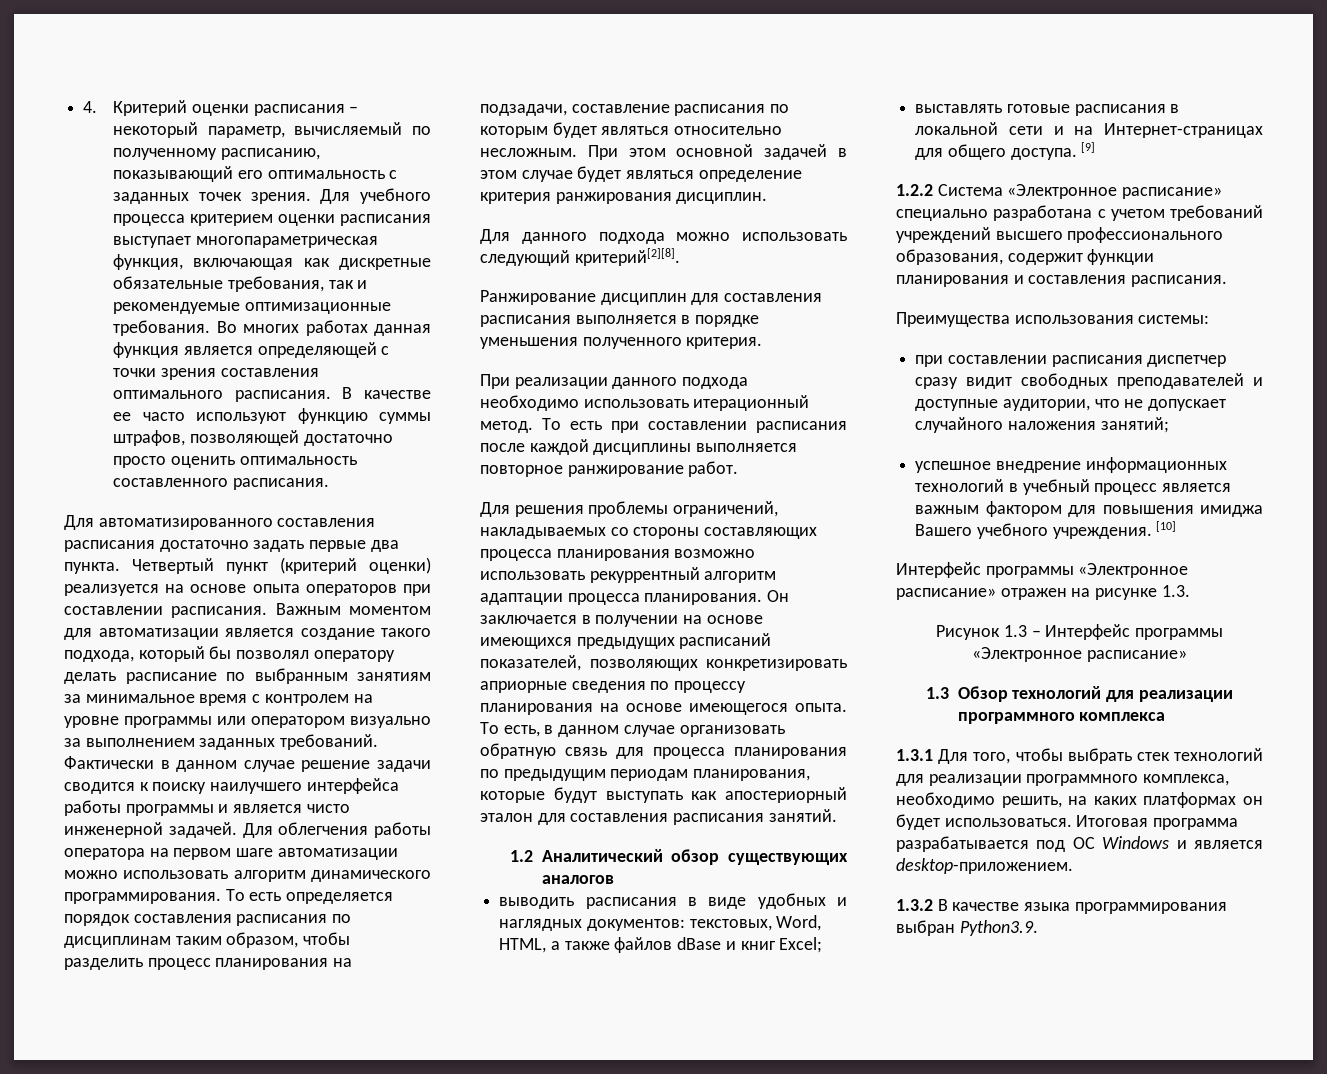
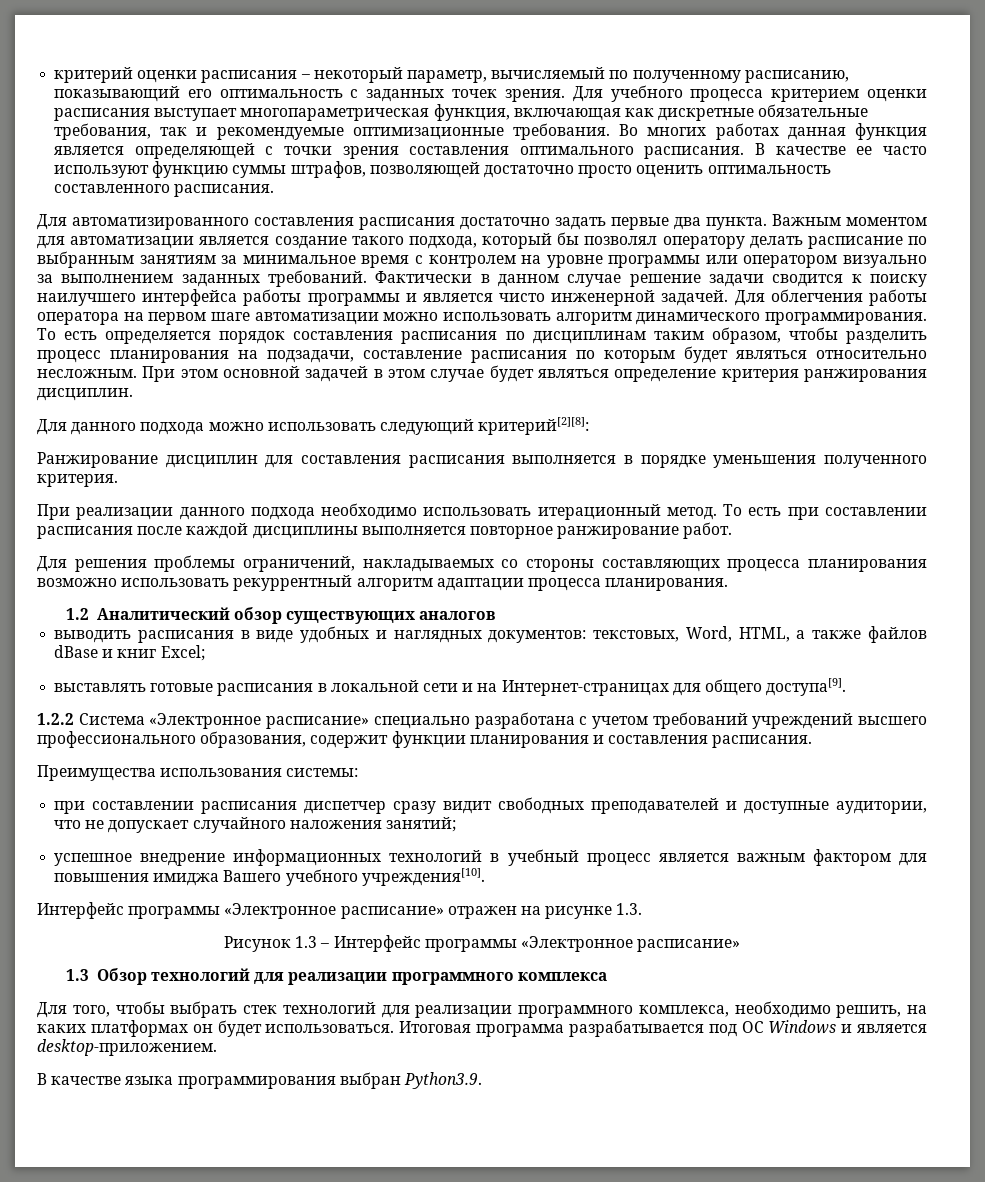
[83,100,188,116] 4. Критерий -> [54,67,134,83] критерий
[132,557,431,574] [64,584,431,596] [64,606,268,618] Четвертый пункт (критерий оценки) реализуется на основе опыта операторов при составлении расписания. -> (767, 223) none
[574,248,680,266] критерий[2][8]. -> [478,417,590,435] критерий[2][8]:
[767,590,790,602] [480,615,763,627] [480,633,772,649] [480,655,847,671] [480,681,747,693] [480,703,847,715] [480,722,785,737] [480,743,847,759] [480,769,811,781] [480,787,847,803] [480,809,837,825] Он заключается в получении на основе имеющихся предыдущих расписаний показателей, позволяющих конкретизировать априорные сведения по процессу планирования на основе имеющегося опыта. То есть, в данном случае организовать обратную связь для процесса планирования по предыдущим периодам планирования, которые будут выступать как апостериорный эталон для составления расписания занятий. -> (729, 584) none
[1010,142,1096,160] доступа. [9] -> [766,678,847,696] доступа[9].
[1052,521,1177,539] учреждения. [10] -> [361,868,485,886] учреждения[10].
[896,749,933,761] 1.3.1 -> (607, 976) none
[896,899,933,911] 1.3.2 -> (217, 1047) none

